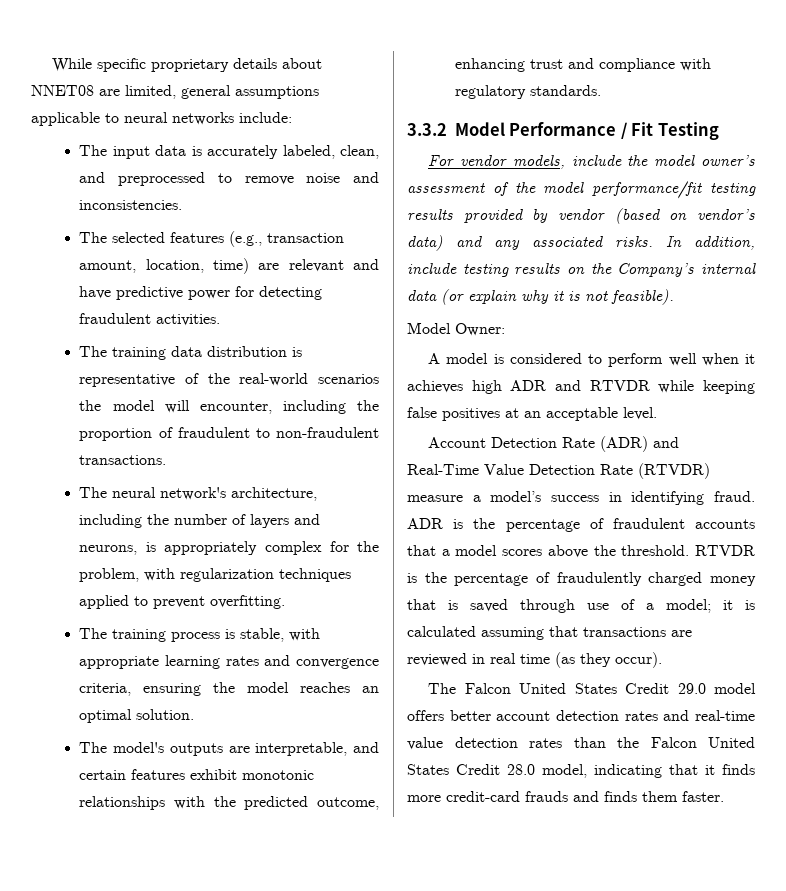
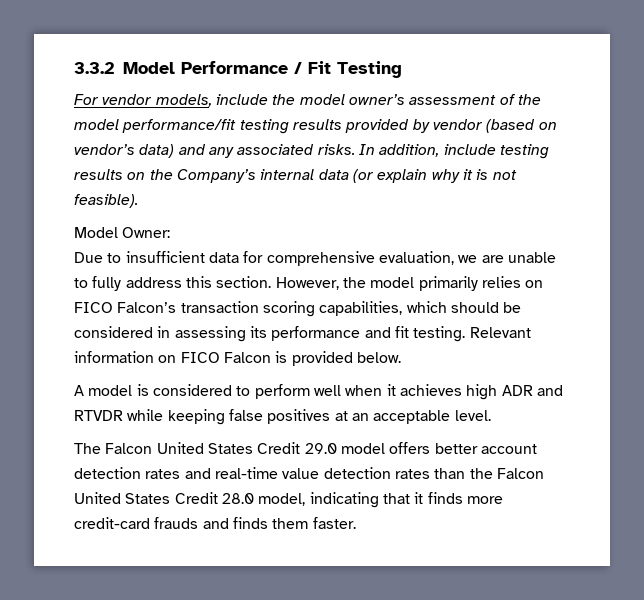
[52,58,323,72] [31,85,319,99] [31,112,292,126] [79,145,380,159] [79,172,380,186] [79,200,183,210] [79,231,345,247] [79,258,379,274] [79,286,323,300] [79,313,221,326] [79,346,303,360] [79,373,379,387] [79,400,379,414] [79,427,379,441] [79,455,167,465] [79,487,318,501] [79,514,321,528] [79,541,380,555] [79,568,352,582] [79,595,286,609] [79,628,321,642] [79,655,379,669] [79,682,379,696] [79,709,195,723] [79,742,380,756] [79,769,315,780] [79,796,379,810] [455,58,712,72] [455,85,602,99] While specific proprietary details about NNET08 are limited, general assumptions applicable to neural networks include: // The input data is accurately labeled, clean, and preprocessed to remove noise and inconsistencies. // The selected features (e.g., transaction amount, location, time) are relevant and have predictive power for detecting fraudulent activities. // The training data distribution is representative of the real-world scenarios the model will encounter, including the proportion of fraudulent to non-fraudulent transactions. // The neural network's architecture, including the number of layers and neurons, is appropriately complex for the problem, with regularization techniques applied to prevent overfitting. // The training process is stable, with appropriate learning rates and convergence criteria, ensuring the model reaches an optimal solution. // The model's outputs are interpretable, and certain features exhibit monotonic relationships with the predicted outcome, enhancing trust and compliance with regulatory standards. // -> (74, 68) none
(505, 329) none -> [74,251,556,266] [74,276,544,291] [74,301,522,317] [74,326,531,342] [74,351,401,366] // Due to insufficient data for comprehensive evaluation, we are unable to fully address this section. However, the model primarily relies on FICO Falcon’s transaction scoring capabilities, which should be considered in assessing its performance and fit testing. Relevant information on FICO Falcon is provided below.
[428,436,680,452] [407,463,710,479] [407,491,755,505] [407,518,755,532] [407,545,755,558] [407,572,756,586] [407,599,755,613] [407,626,692,640] [407,652,662,668] // Account Detection Rate (ADR) and Real-Time Value Detection Rate (RTVDR) measure a model’s success in identifying fraud. ADR is the percentage of fraudulent accounts that a model scores above the threshold. RTVDR is the percentage of fraudulently charged money that is saved through use of a model; it is calculated assuming that transactions are reviewed in real time (as they occur). -> (491, 415) none

